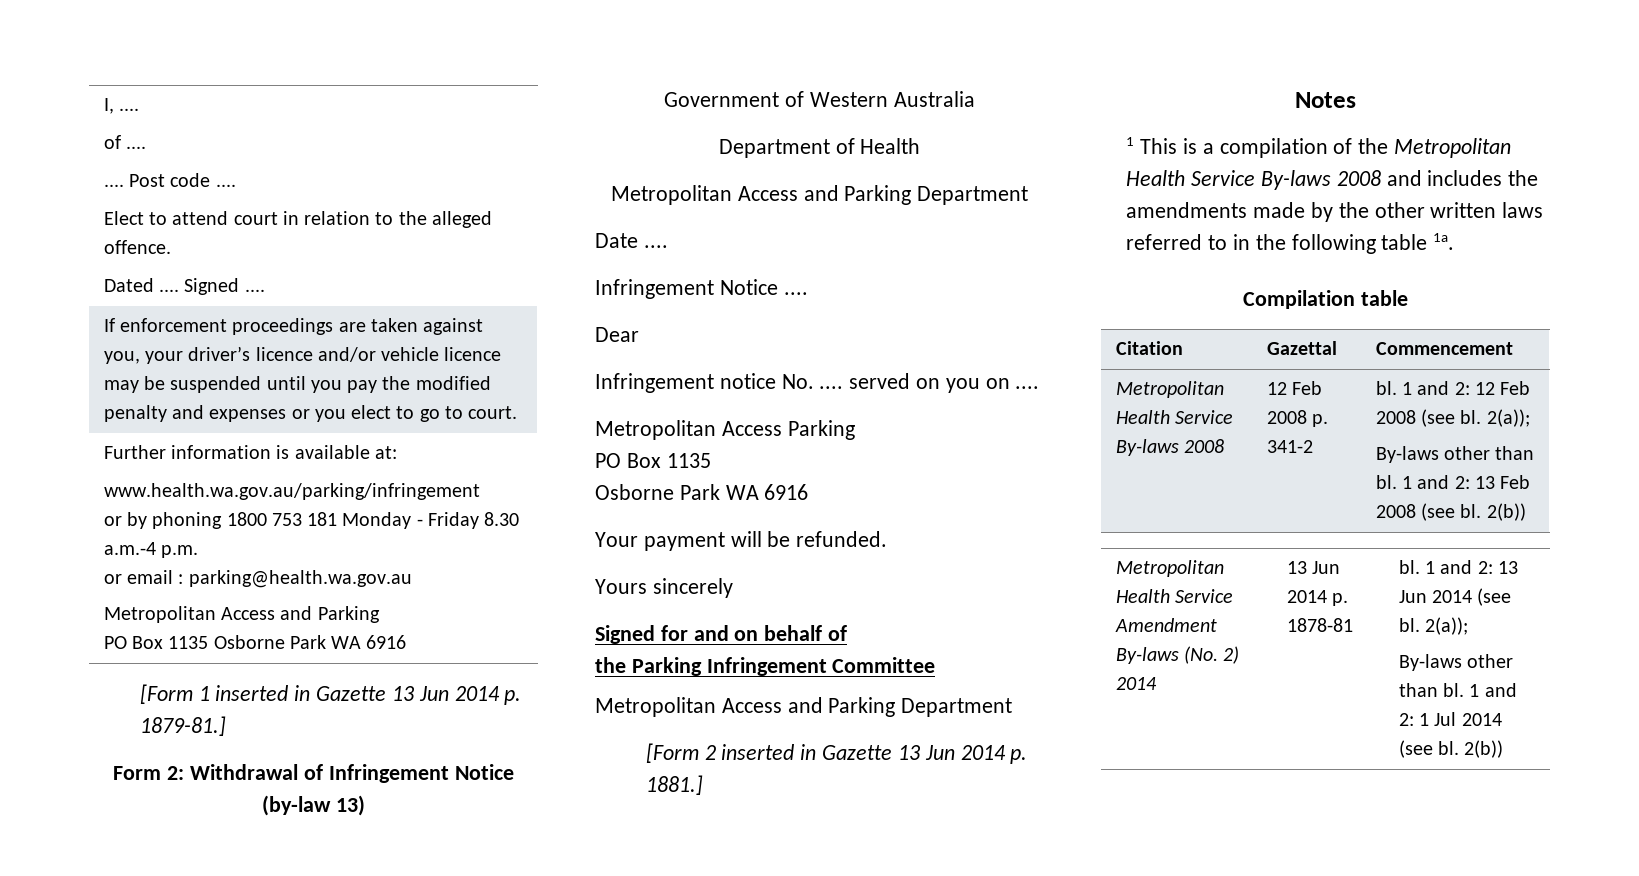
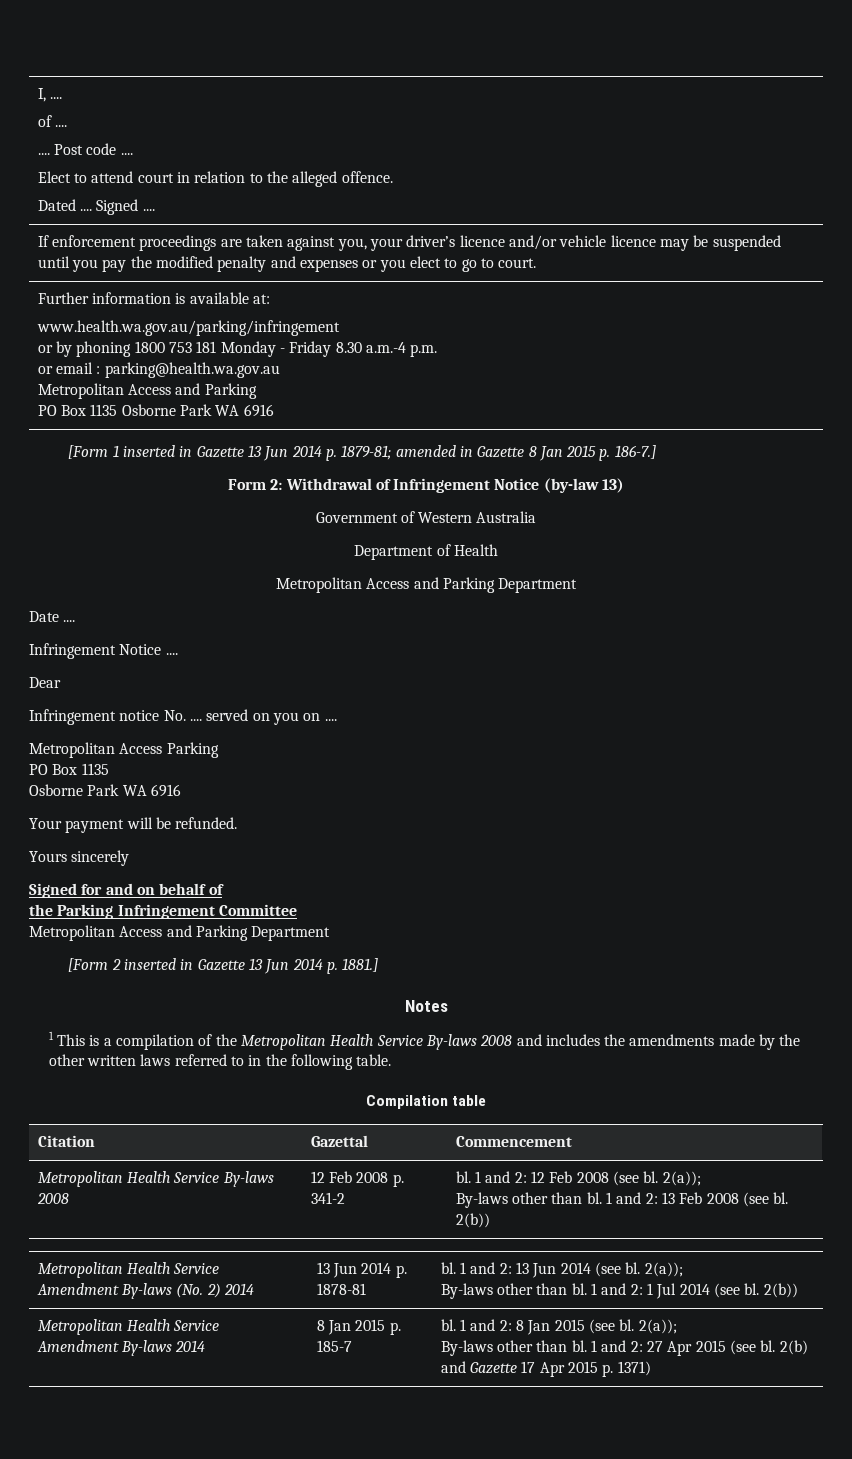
[139,716,226,736] 1879-81.] -> [341,445,656,461] 1879-81; amended in Gazette 8 Jan 2015 p. 186-7.]
[1381,233,1455,250] table 1a. -> [356,1054,392,1066] table.
(1504, 749) none -> [37,1319,220,1335] [36,1340,206,1356] [316,1319,401,1335] [316,1340,352,1352] [440,1319,677,1335] [440,1340,808,1356] [440,1361,651,1377] // Metropolitan Health Service Amendment By-laws 2014 | 8 Jan 2015 p. 185-7 | bl. 1 and 2: 8 Jan 2015 (see bl. 2(a)); // By-laws other than bl. 1 and 2: 27 Apr 2015 (see bl. 2(b) and Gazette 17 Apr 2015 p. 1371)

